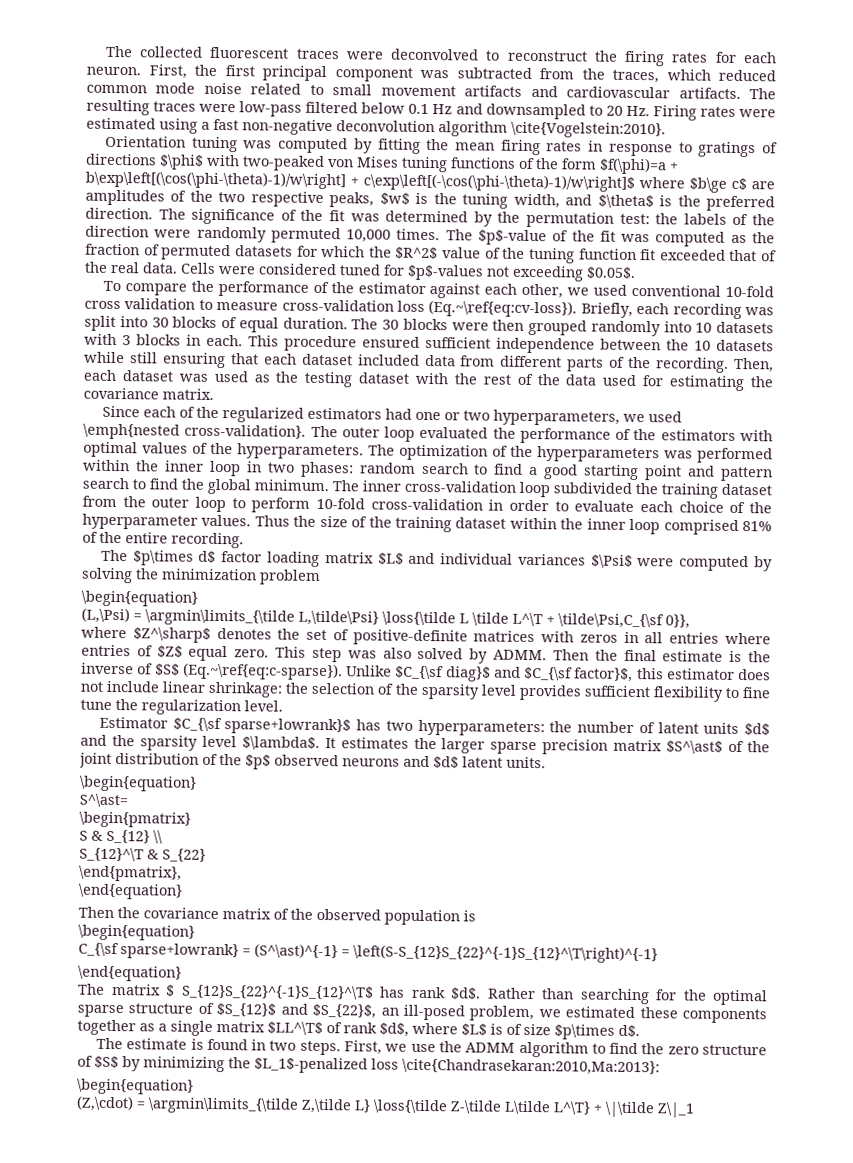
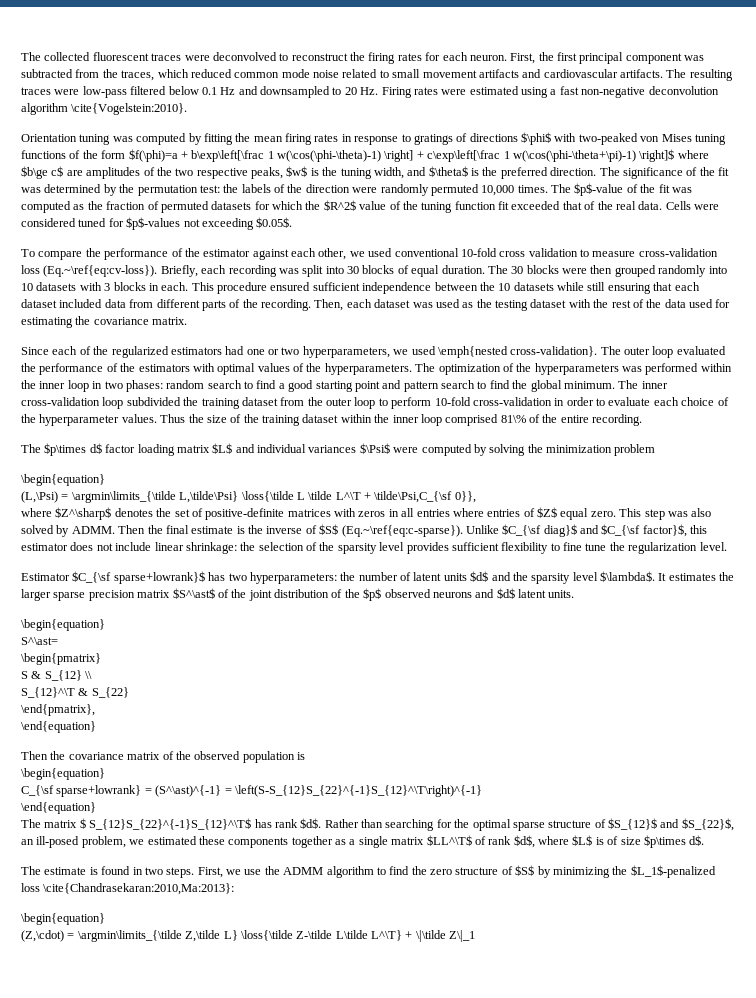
[85,170,635,192] b\exp\left[(\cos(\phi-\theta)-1)/w\right] + c\exp\left[(-\cos(\phi-\theta)-1)/w\right]$ -> [191,149,675,162] b\exp\left[\frac 1 w(\cos(\phi-\theta)-1) \right] + c\exp\left[\frac 1 w(\cos(\phi-\theta+\pi)-1) \right]$
[742,521,773,532] 81% -> [500,415,526,423] 81\%

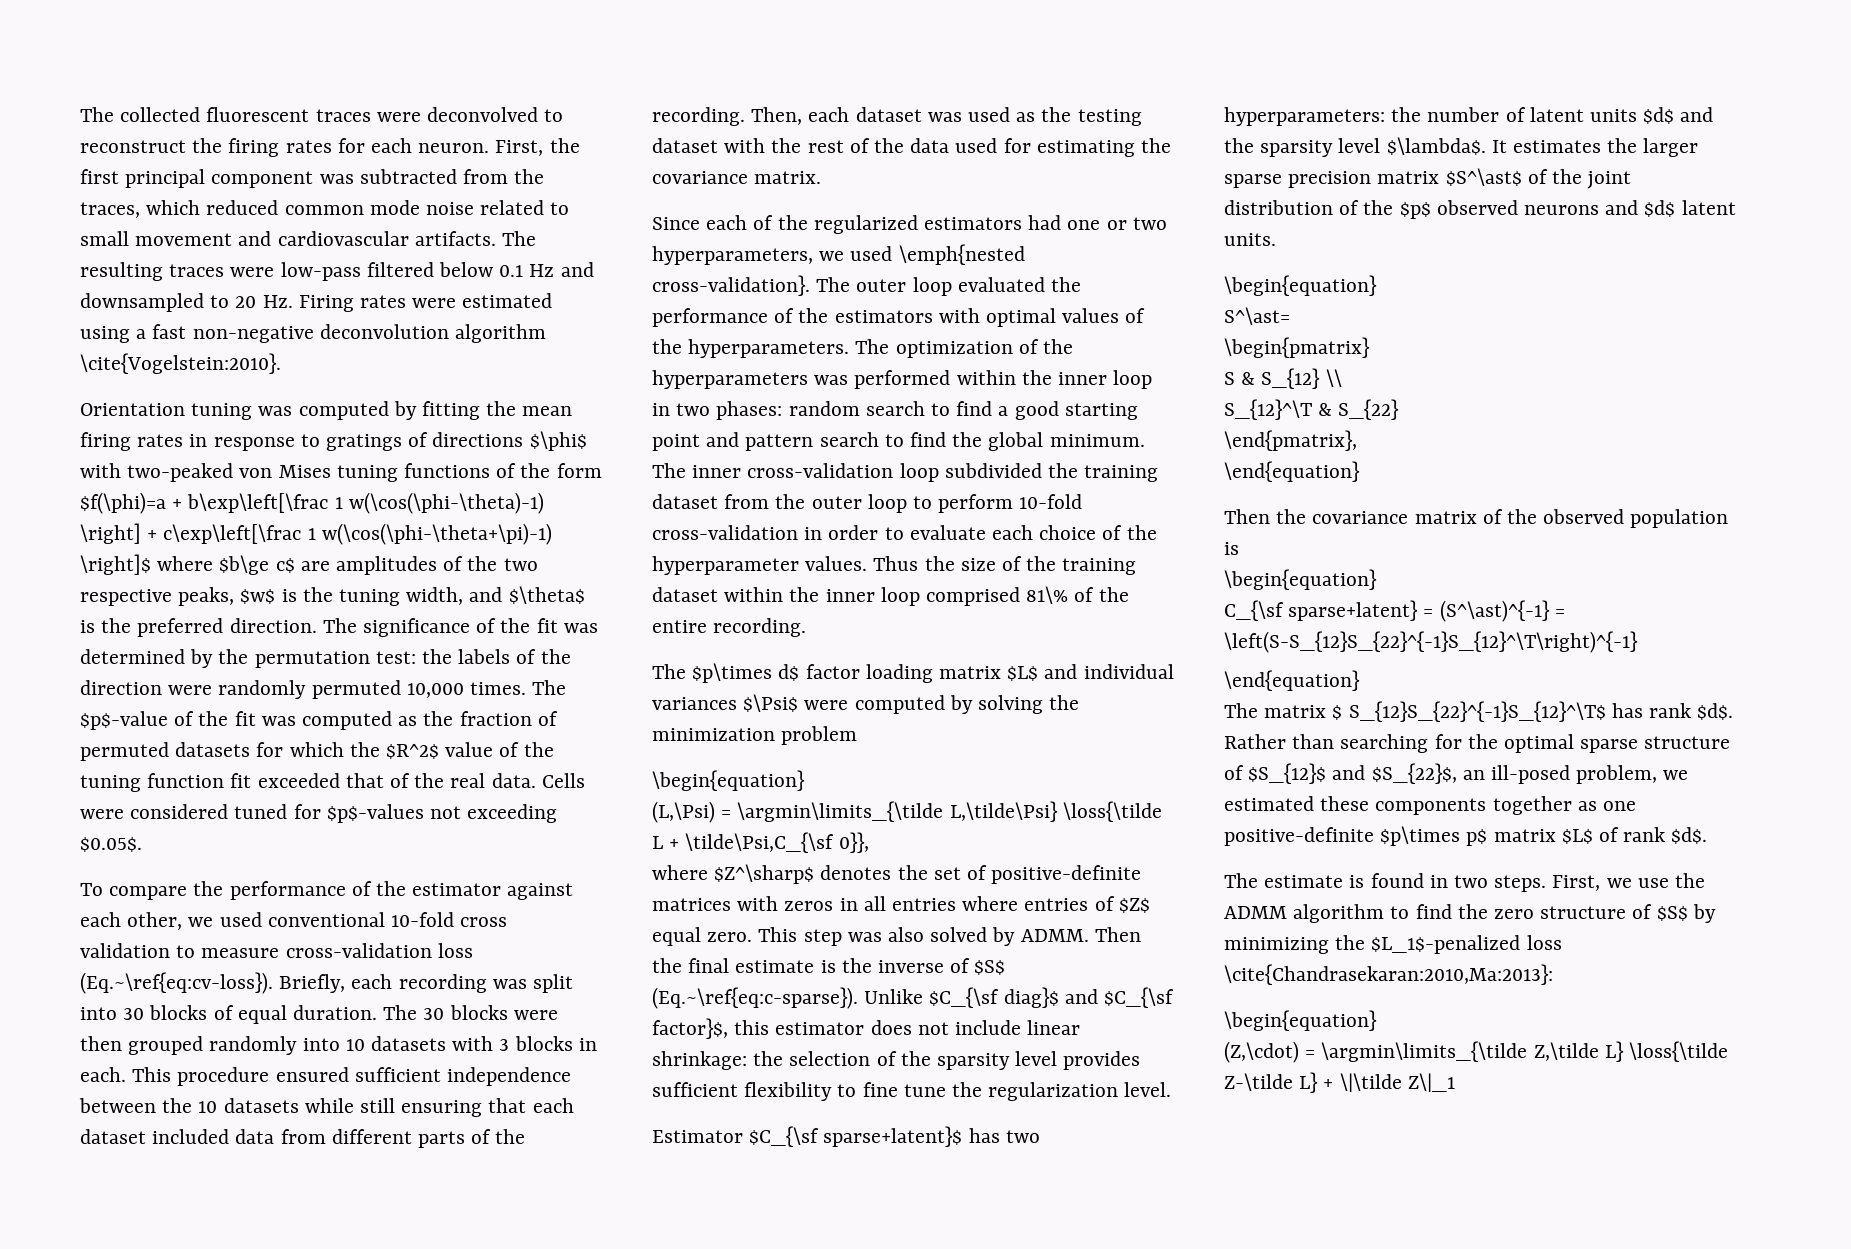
[478,69,519,78] artifacts -> (233, 239) none
[308,491,361,500] \tilde L^\T -> (663, 842) none
[113,571,205,584] sparse+lowrank}$ -> [823,1126,963,1147] sparse+latent}$
[56,785,142,797] sparse+lowrank} -> [1288,600,1419,621] sparse+latent}
[349,835,705,848] a single matrix $LL^\T$ of rank $d$, where $L$ is of size $p\times d$. -> [1603,801,1637,811] [1224,826,1708,846] one positive-definite $p\times p$ matrix $L$ of rank $d$.
[335,930,402,941] L\tilde L^\T} -> [1299,1072,1319,1093] L}

